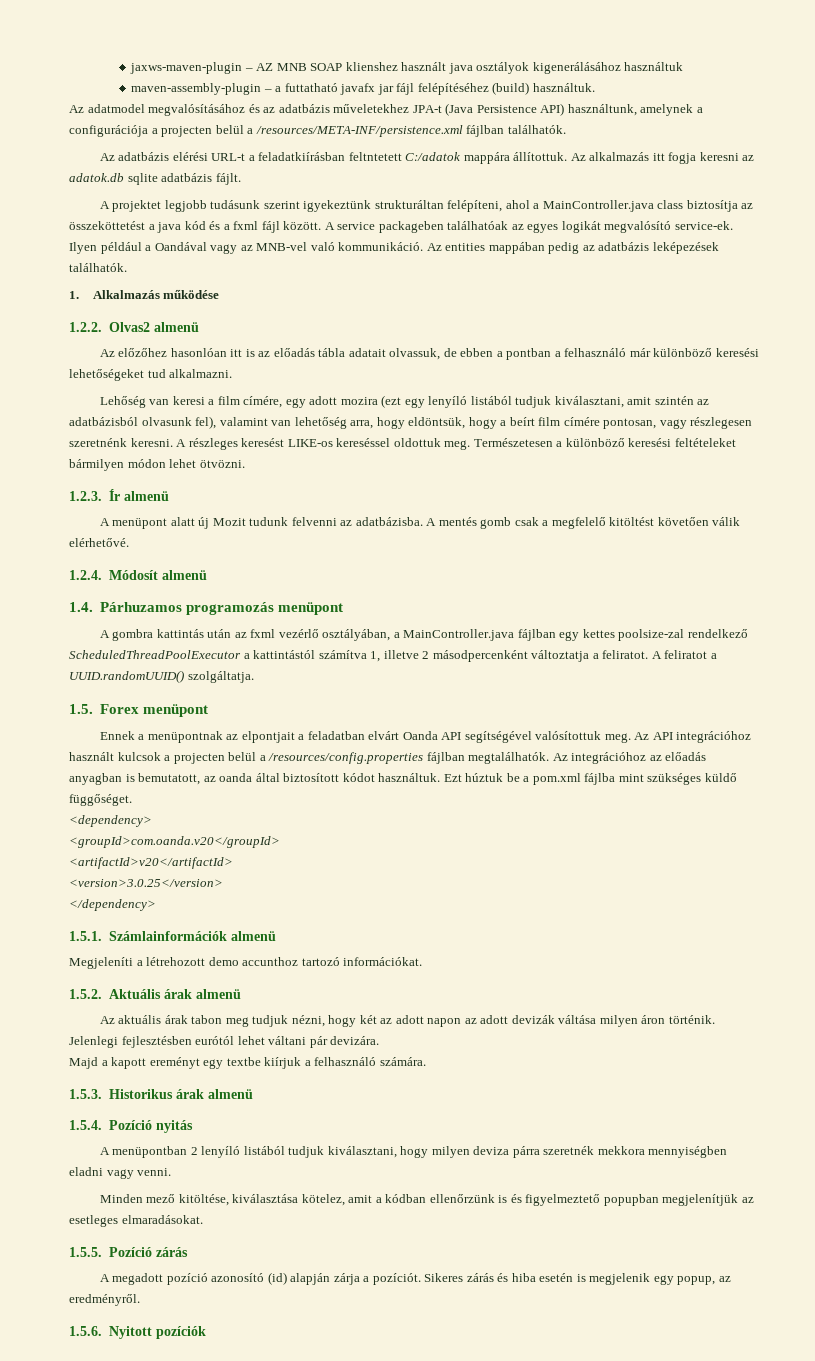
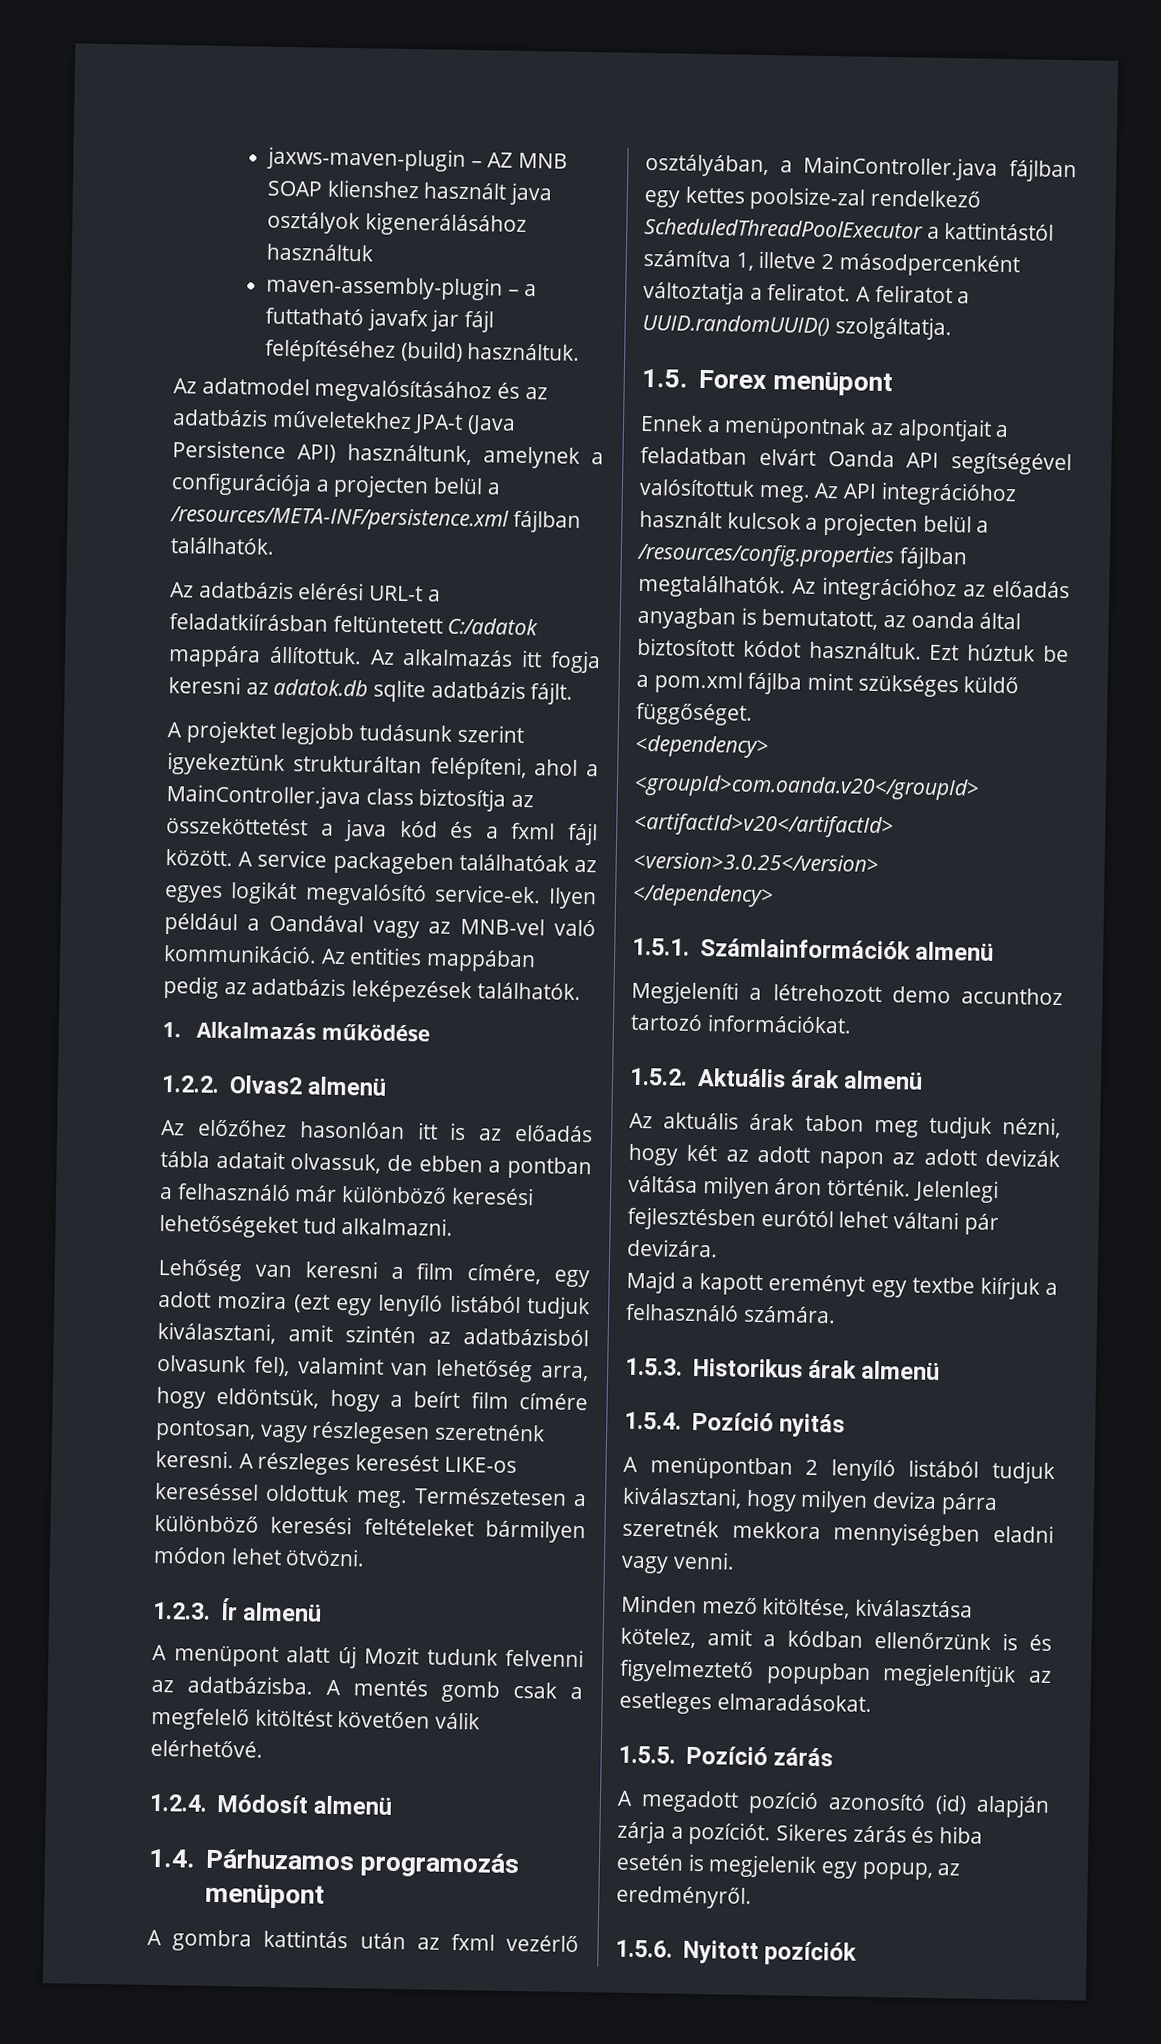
[348,152,402,161] feltntetett -> [332,615,443,634] feltüntetett
[172,396,205,405] keresi -> [304,1260,378,1279] keresni
[241,731,295,743] elpontjait -> [897,418,992,442] alpontjait

